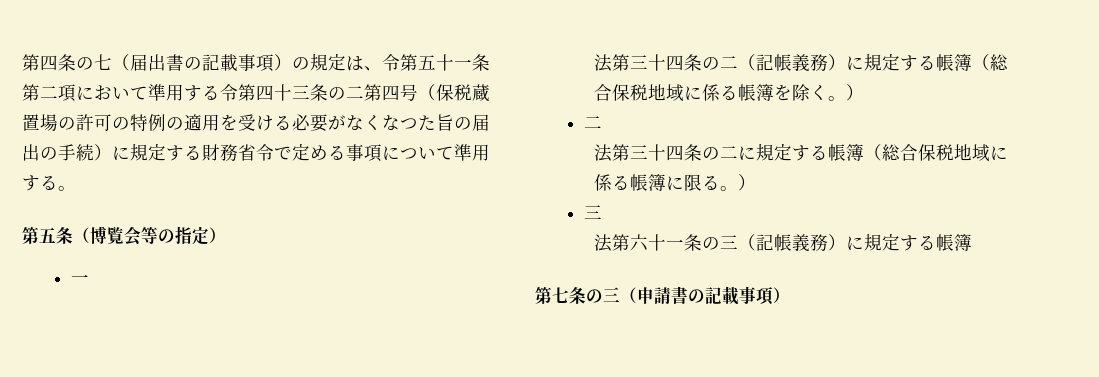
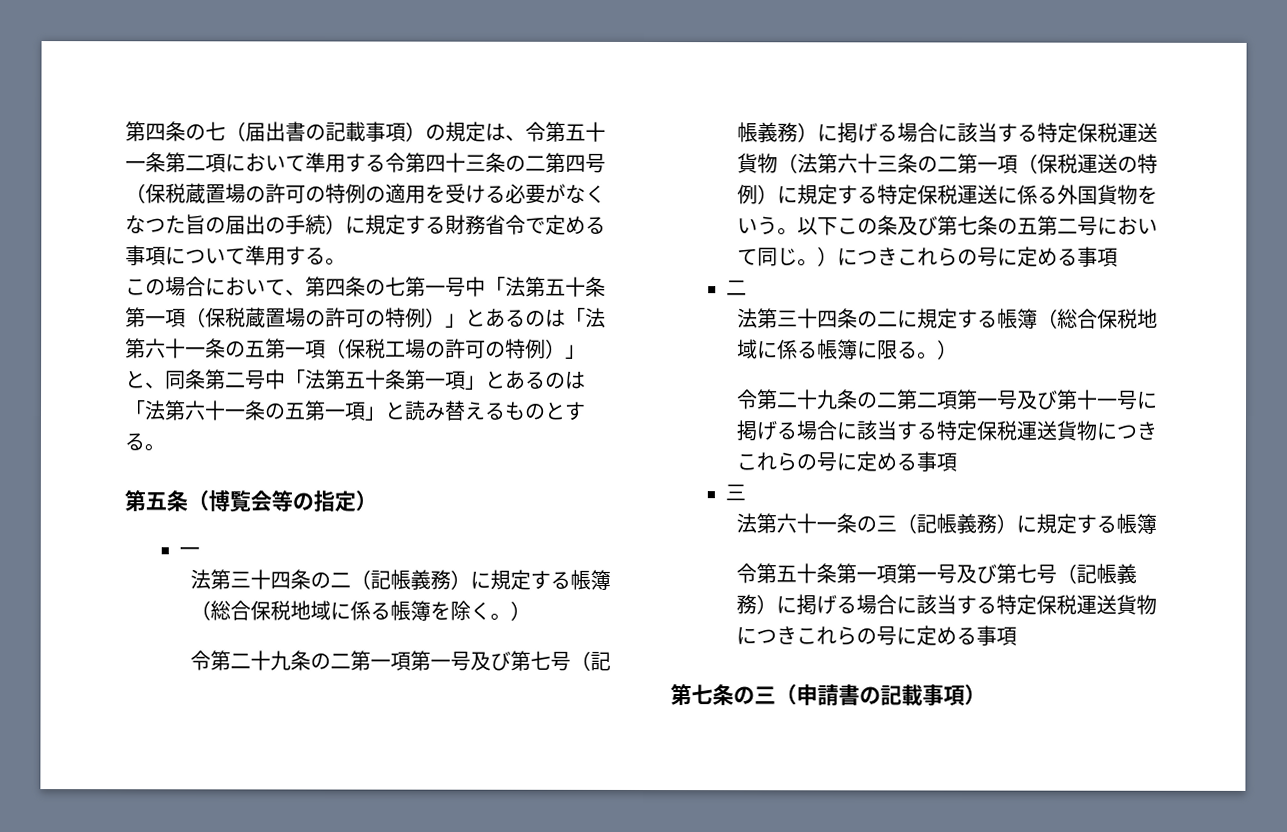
(76, 188) none -> [125,276,606,297] [125,307,606,328] [125,338,586,359] [125,369,586,390] [124,400,586,421] [124,433,165,452] // この場合において、第四条の七第一号中「法第五十条第一項（保税蔵置場の許可の特例）」とあるのは「法第六十一条の五第一項（保税工場の許可の特例）」と、同条第二号中「法第五十条第一項」とあるのは「法第六十一条の五第一項」と読み替えるものとする。
(864, 92) none -> [190,650,612,671] [737,122,1159,144] [737,153,1159,174] [737,184,1159,205] [737,215,1159,236] [737,246,1119,267] // 令第二十九条の二第一項第一号及び第七号（記帳義務）に掲げる場合に該当する特定保税運送貨物（法第六十三条の二第一項（保税運送の特例）に規定する特定保税運送に係る外国貨物をいう。以下この条及び第七条の五第二号において同じ。）につきこれらの号に定める事項
(756, 182) none -> [737,389,1159,410] [736,420,1158,442] [736,451,958,472] // 令第二十九条の二第二項第一号及び第十一号に掲げる場合に該当する特定保税運送貨物につきこれらの号に定める事項
(972, 242) none -> [736,563,1138,584] [736,594,1158,616] [736,625,1018,646] // 令第五十条第一項第一号及び第七号（記帳義務）に掲げる場合に該当する特定保税運送貨物につきこれらの号に定める事項

